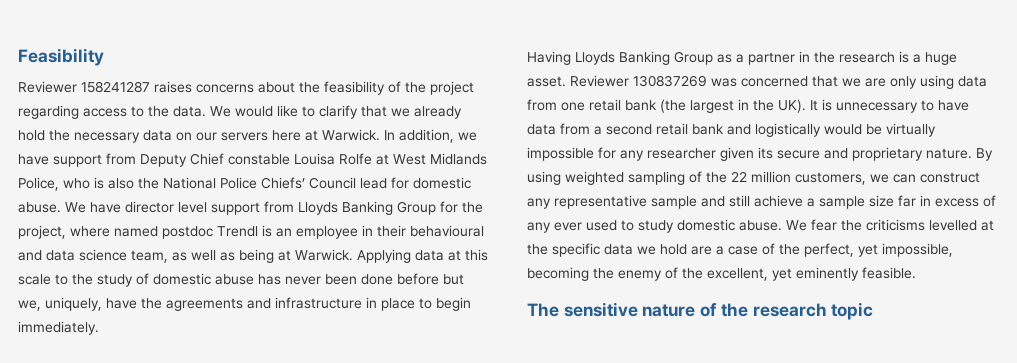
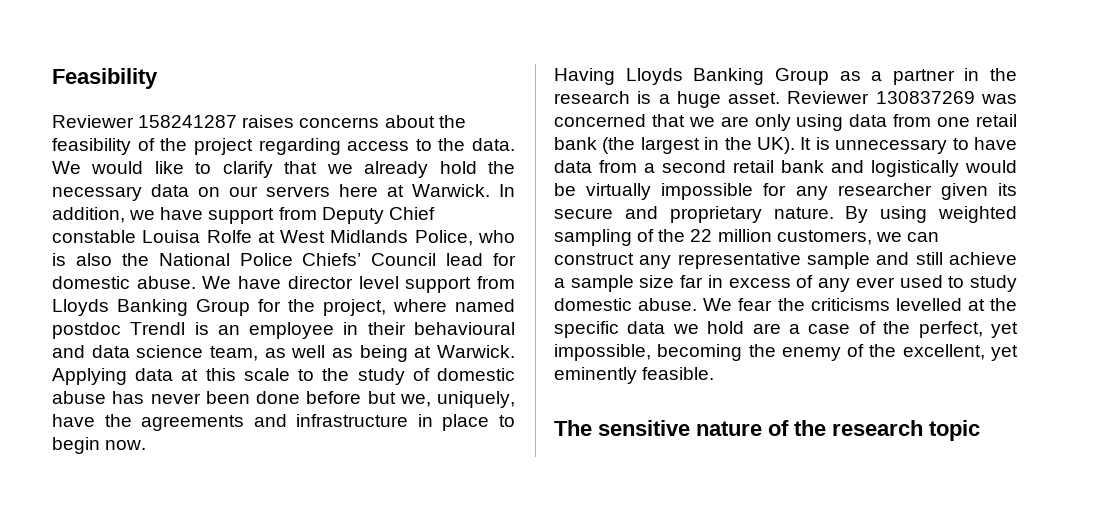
[18,321,99,335] immediately. -> [105,440,147,450] now.

